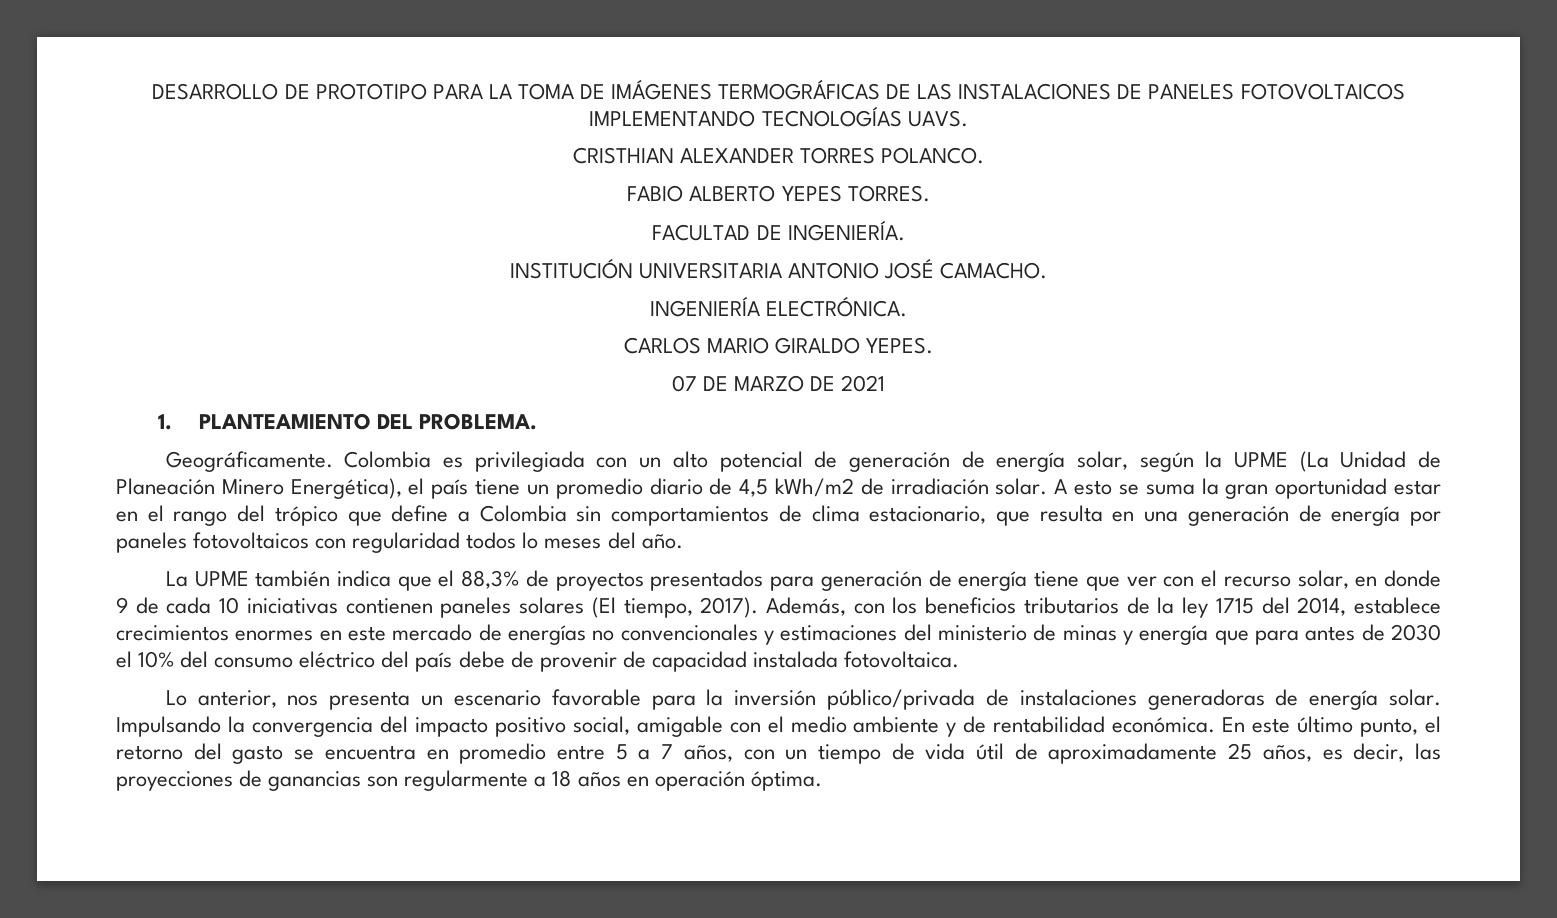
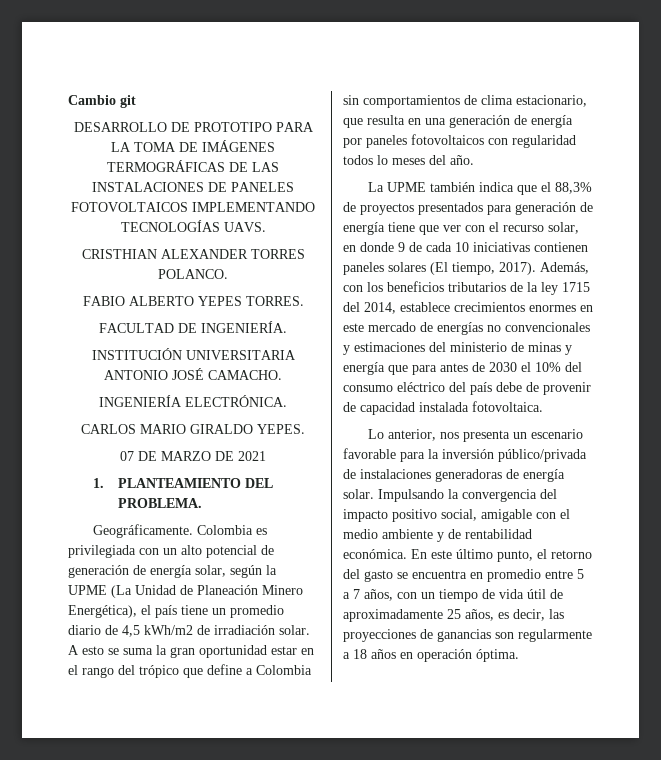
(152, 91) none -> [68,95,136,108] Cambio git //

